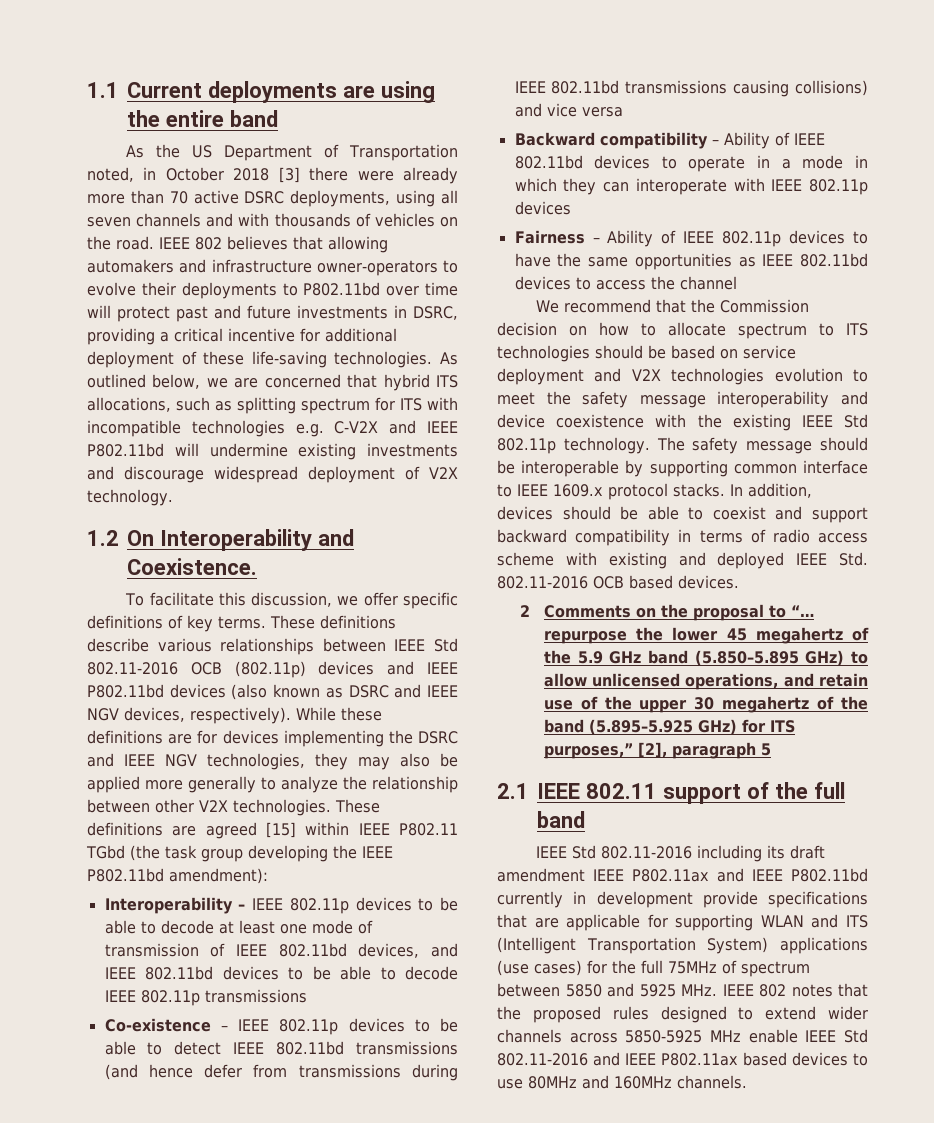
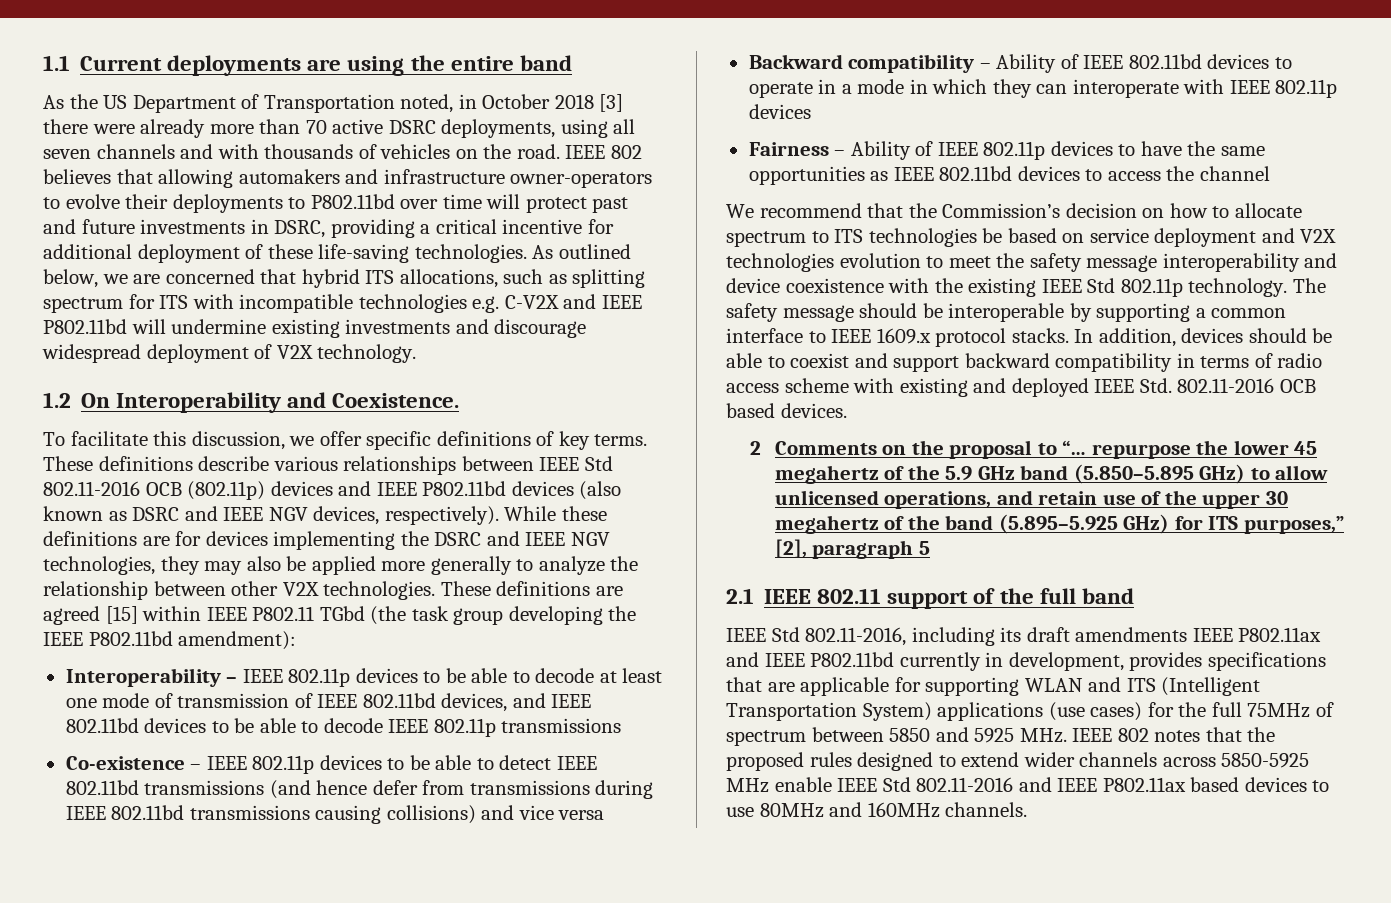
[720,299,810,313] Commission -> [942,203,1061,218] Commission’s
[595,345,643,359] should -> (977, 237) none
(728, 468) none -> [1195,308,1206,318] a
[601,846,693,859] 802.11-2016 -> [805,627,907,646] 802.11-2016,
[497,868,585,882] amendment -> [1075,627,1188,642] amendments
[596,891,758,908] development provide -> [1008,652,1203,671] development, provides

